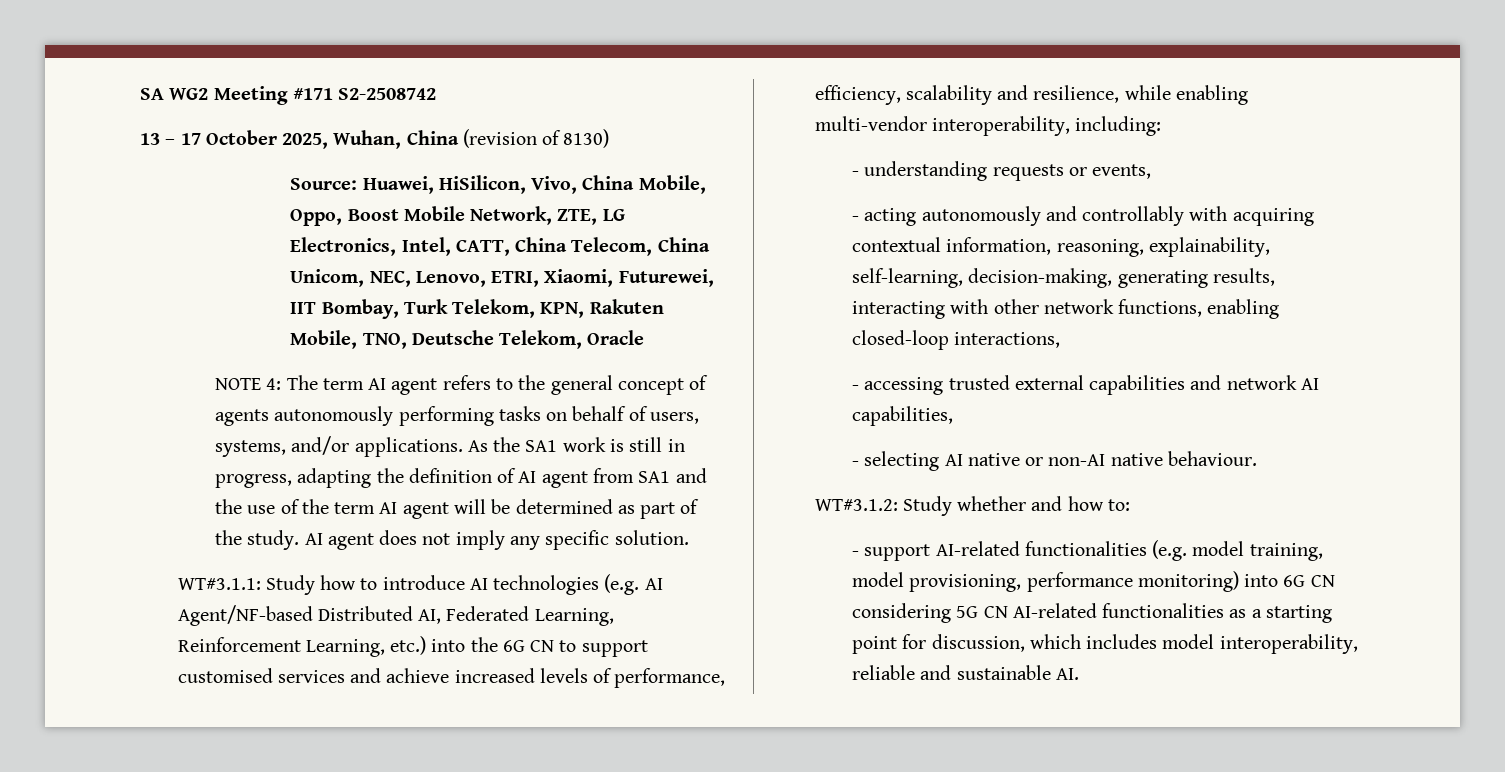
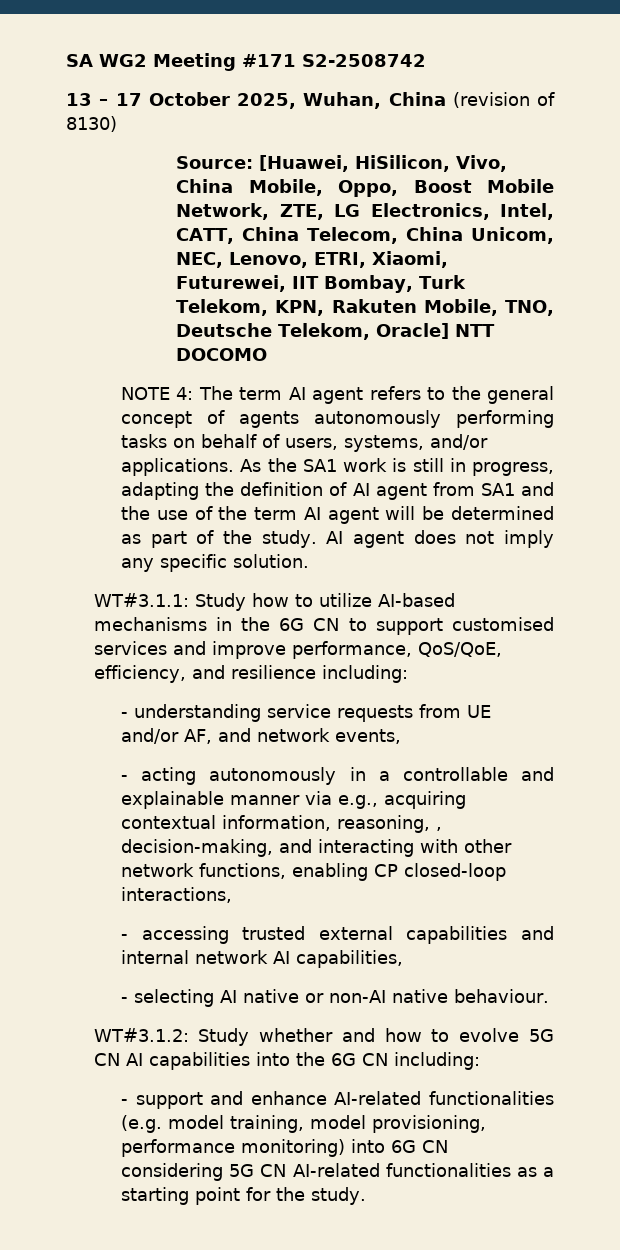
[362,176,434,194] Huawei, -> [259,155,350,172] [Huawei,
[587,330,645,345] Oracle -> [376,323,496,339] [176,348,268,361] Oracle] NTT DOCOMO
[382,574,663,595] [177,605,614,626] [177,636,466,657] introduce AI technologies (e.g. AI Agent/NF-based Distributed AI, Federated Learning, Reinforcement Learning, etc.) into -> [318,593,455,607] [93,617,232,631] utilize AI-based mechanisms in
[386,668,726,688] [814,85,1248,105] [814,116,1162,136] [852,161,1152,181] [852,206,1314,226] [852,237,1270,257] [852,268,1275,288] achieve increased levels of performance, efficiency, scalability and resilience, while enabling multi-vendor interoperability, including: // - understanding requests or events, // - acting autonomously and controllably with acquiring contextual information, reasoning, explainability, self-learning, decision-making, generating results, -> [211,641,502,659] [93,665,408,683] [121,704,492,722] [121,728,402,744] [121,767,554,785] [121,791,467,809] [121,815,443,833] [121,839,313,857] improve performance, QoS/QoE, efficiency, and resilience including: // - understanding service requests from UE and/or AF, and network events, // - acting autonomously in a controllable and explainable manner via e.g., acquiring contextual information, reasoning, , decision-making, and
(1280, 309) none -> [374,864,399,877] CP
(1222, 382) none -> [121,950,190,964] internal
[1107,499,1130,511] to: -> [431,1028,554,1042] [93,1052,480,1070] to evolve 5G CN AI capabilities into the 6G CN including:
(931, 552) none -> [210,1091,327,1105] and enhance
[931,634,1358,654] [852,665,1079,680] discussion, which includes model interoperability, reliable and sustainable AI. -> [276,1187,367,1205] the study.

